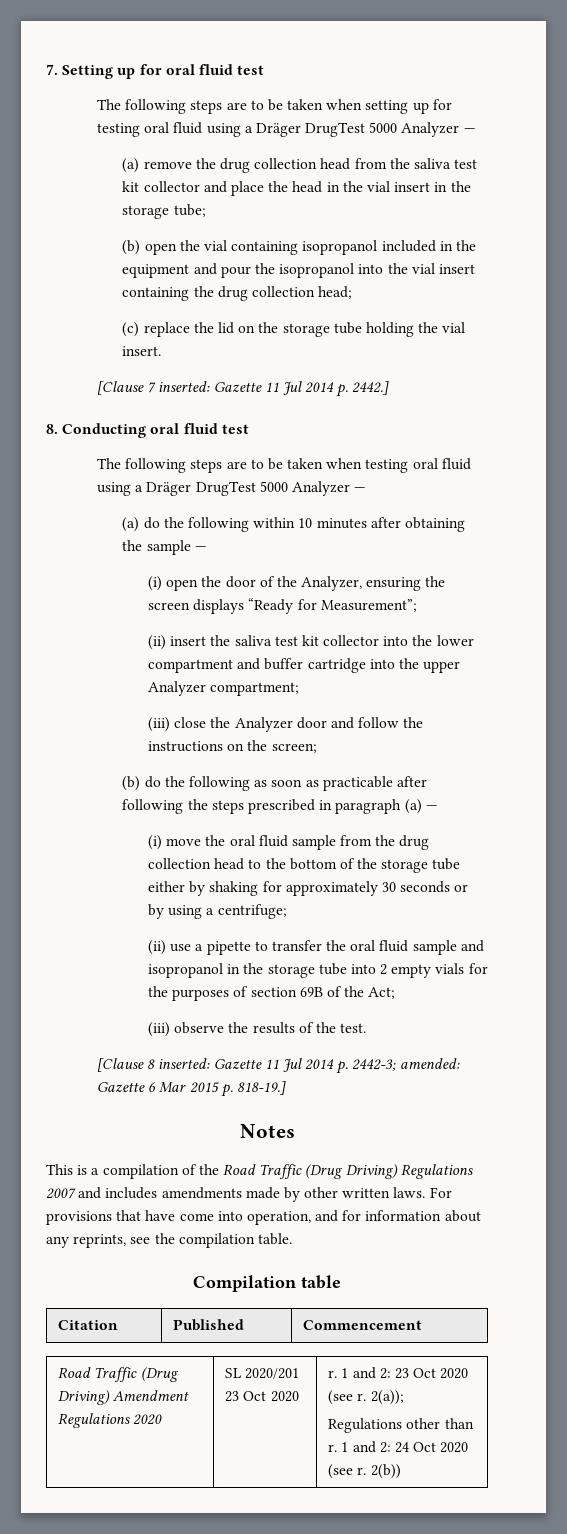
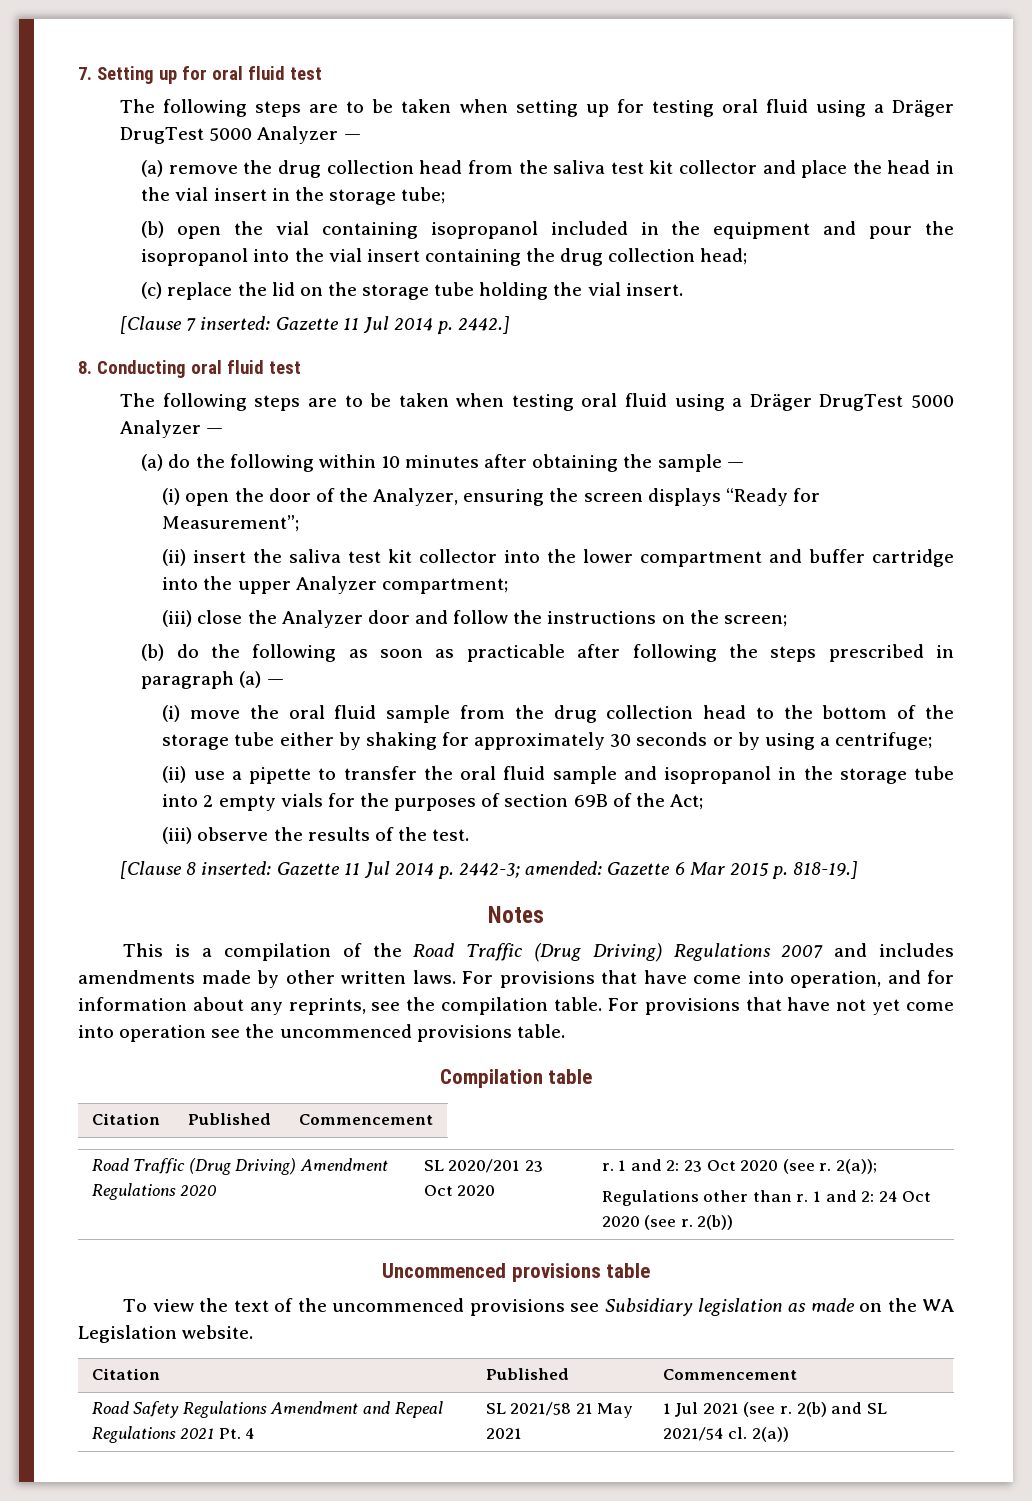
(292, 1239) none -> [607,997,955,1015] [78,1024,565,1042] For provisions that have not yet come into operation see the uncommenced provisions table.
(401, 1471) none -> [381,1263,651,1282] [123,1298,955,1316] [78,1325,254,1343] [91,1368,160,1380] [485,1368,569,1380] [662,1369,797,1380] [91,1401,443,1418] [91,1426,256,1443] [485,1402,634,1418] [485,1428,522,1439] [662,1402,887,1417] [662,1427,789,1442] // Uncommenced provisions table // To view the text of the uncommenced provisions see Subsidiary legislation as made on the WA Legislation website. // Citation | Published | Commencement // Road Safety Regulations Amendment and Repeal Regulations 2021 Pt. 4 | SL 2021/58 21 May 2021 | 1 Jul 2021 (see r. 2(b) and SL 2021/54 cl. 2(a))

